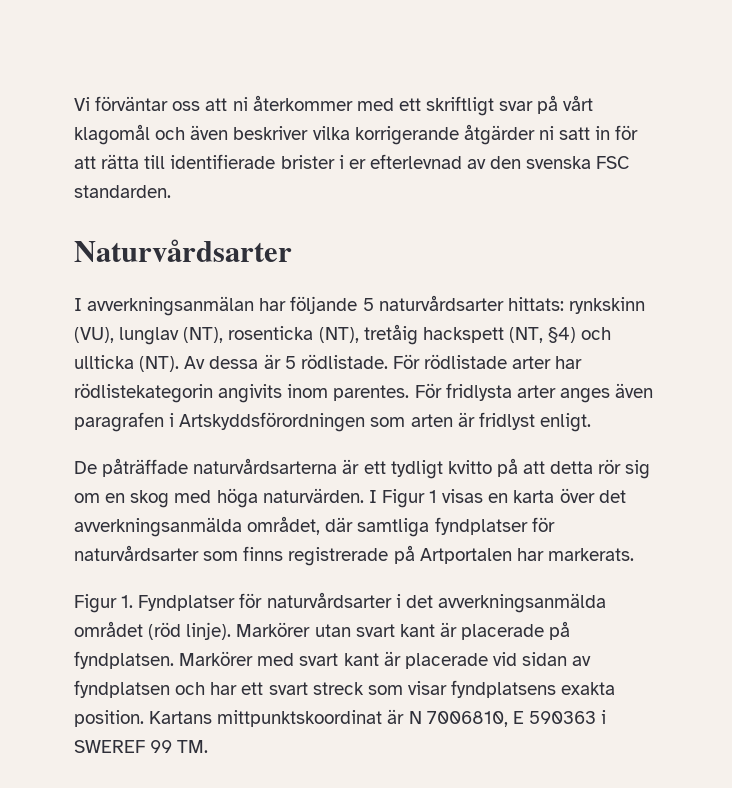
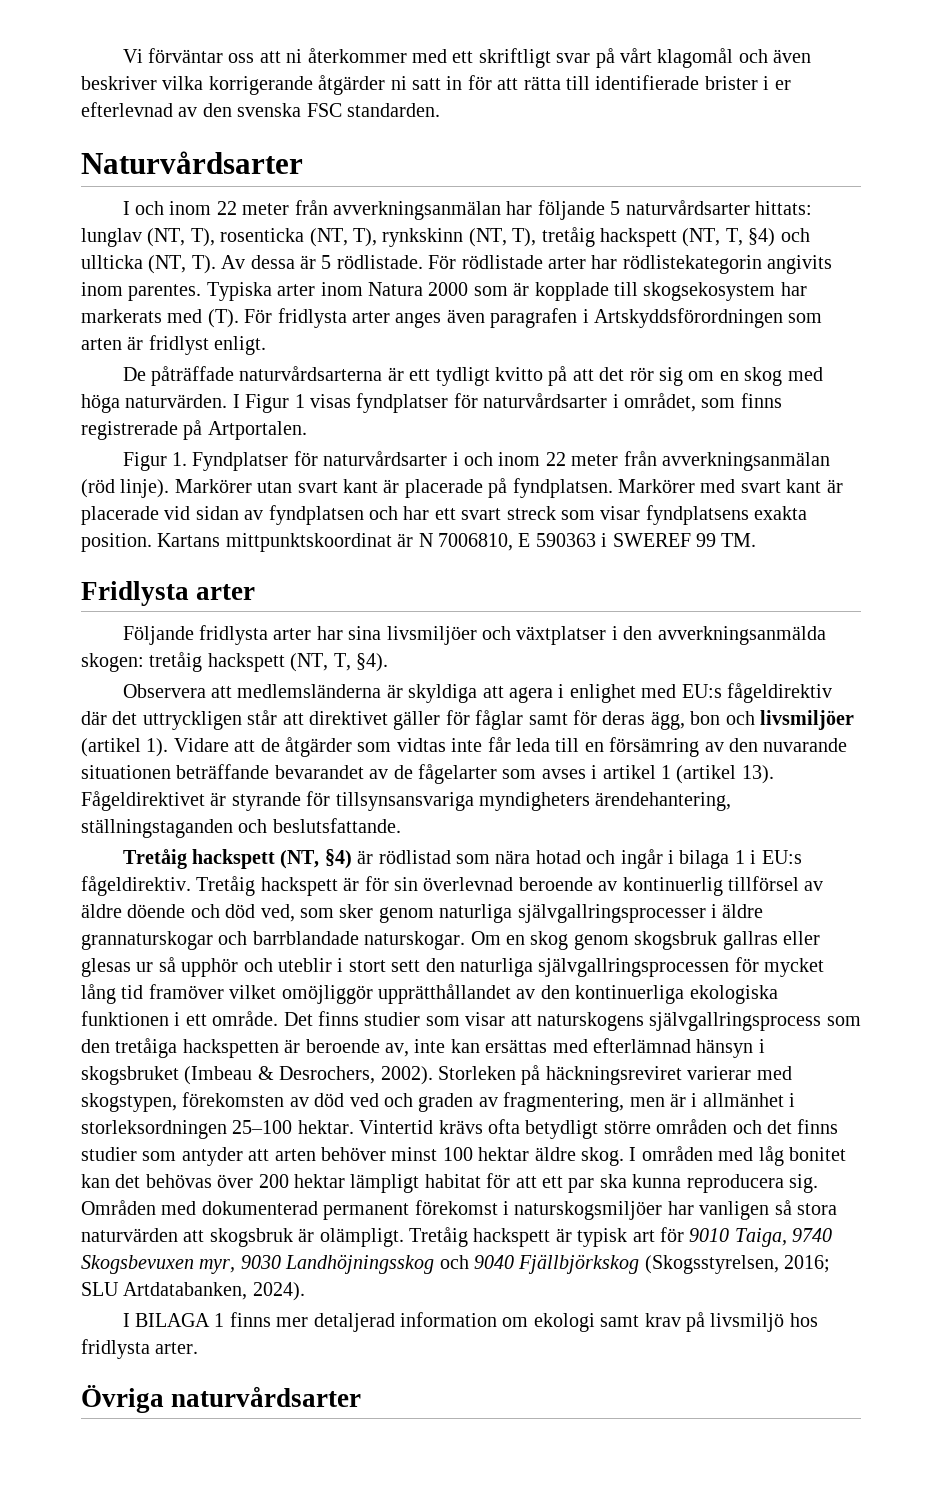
(82, 304) none -> [135,200,328,215] och inom 22 meter från
[568,297,645,314] [74,324,543,345] rynkskinn (VU), lunglav (NT), rosenticka (NT), tretåig hackspett (NT, -> [81,227,743,247] lunglav (NT, T), rosenticka (NT, T), rynkskinn (NT, T), tretåig hackspett (NT, T,
[139,356,180,372] (NT). -> [148,255,216,274] (NT, T).
(410, 393) none -> [206,282,807,301] [81,309,239,328] Typiska arter inom Natura 2000 som är kopplade till skogsekosystem har markerats med (T).
[550,461,594,474] detta -> [599,367,625,381] det
[488,488,626,503] [74,516,430,537] en karta över det avverkningsanmälda området, där samtliga -> (351, 401) none
(199, 553) none -> [612,393,696,412] i området,
[419,548,634,564] Artportalen har markerats. -> [207,421,307,440] Artportalen.
[405,593,606,613] [74,621,143,637] det avverkningsanmälda området -> [464,451,831,471] och inom 22 meter från avverkningsanmälan
(209, 746) none -> [81,581,256,606] [122,625,826,645] [81,652,388,672] [122,683,833,703] [81,710,854,730] [81,737,848,757] [81,764,774,784] [81,791,732,811] [81,818,401,838] [122,849,802,869] [81,876,824,896] [81,904,764,923] [81,931,820,950] [81,957,825,977] [81,984,778,1004] [81,1011,861,1031] [81,1038,765,1058] [81,1065,792,1085] [81,1092,796,1112] [81,1119,839,1139] [81,1146,846,1166] [81,1173,818,1193] [81,1200,837,1220] [81,1227,833,1247] [81,1254,831,1274] [81,1282,305,1301] [122,1312,818,1332] [81,1339,199,1359] [81,1385,362,1413] // Fridlysta arter // Följande fridlysta arter har sina livsmiljöer och växtplatser i den avverkningsanmälda skogen: tretåig hackspett (NT, T, §4). // Observera att medlemsländerna är skyldiga att agera i enlighet med EU:s fågeldirektiv där det uttryckligen står att direktivet gäller för fåglar samt för deras ägg, bon och livsmiljöer (artikel 1). Vidare att de åtgärder som vidtas inte får leda till en försämring av den nuvarande situationen beträffande bevarandet av de fågelarter som avses i artikel 1 (artikel 13). Fågeldirektivet är styrande för tillsynsansvariga myndigheters ärendehantering, ställningstaganden och beslutsfattande. // Tretåig hackspett (NT, §4) är rödlistad som nära hotad och ingår i bilaga 1 i EU:s fågeldirektiv. Tretåig hackspett är för sin överlevnad beroende av kontinuerlig tillförsel av äldre döende och död ved, som sker genom naturliga självgallringsprocesser i äldre grannaturskogar och barrblandade naturskogar. Om en skog genom skogsbruk gallras eller glesas ur så upphör och uteblir i stort sett den naturliga självgallringsprocessen för mycket lång tid framöver vilket omöjliggör upprätthållandet av den kontinuerliga ekologiska funktionen i ett område. Det finns studier som visar att naturskogens självgallringsprocess som den tretåiga hackspetten är beroende av, inte kan ersättas med efterlämnad hänsyn i skogsbruket (Imbeau & Desrochers, 2002). Storleken på häckningsreviret varierar med skogstypen, förekomsten av död ved och graden av fragmentering, men är i allmänhet i storleksordningen 25–100 hektar. Vintertid krävs ofta betydligt större områden och det finns studier som antyder att arten behöver minst 100 hektar äldre skog. I områden med låg bonitet kan det behövas över 200 hektar lämpligt habitat för att ett par ska kunna reproducera sig. Områden med dokumenterad permanent förekomst i naturskogsmiljöer har vanligen så stora naturvärden att skogsbruk är olämpligt. Tretåig hackspett är typisk art för 9010 Taiga, 9740 Skogsbevuxen myr, 9030 Landhöjningsskog och 9040 Fjällbjörkskog (Skogsstyrelsen, 2016; SLU Artdatabanken, 2024). // I BILAGA 1 finns mer detaljerad information om ekologi samt krav på livsmiljö hos fridlysta arter. // Övriga naturvårdsarter

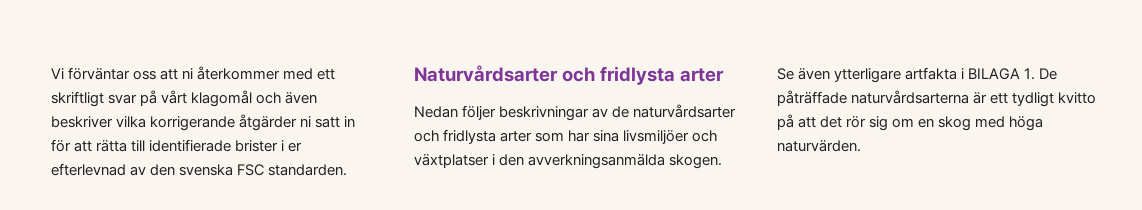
[122,200,813,220] [81,227,810,247] [81,255,833,274] [81,282,807,301] [81,308,823,328] [81,335,267,355] // I och inom 22 meter från avverkningsanmälan har följande 5 naturvårdsarter hittats: lunglav (NT, T), rosenticka (NT, T), rynkskinn (NT, T), tretåig hackspett (NT, T, §4) och ullticka (NT, T). Av dessa är 5 rödlistade. För rödlistade arter har rödlistekategorin angivits inom parentes. Typiska arter inom Natura 2000 som är kopplade till skogsekosystem har markerats med (T). För fridlysta arter anges även paragrafen i Artskyddsförordningen som arten är fridlyst enligt. // -> [562,66,725,85] [414,104,737,121] [414,129,718,144] [414,154,723,169] [777,67,1036,83] och fridlysta arter // Nedan följer beskrivningar av de naturvårdsarter och fridlysta arter som har sina livsmiljöer och växtplatser i den avverkningsanmälda skogen. Se även ytterligare artfakta i BILAGA 1.
[232,393,782,413] [81,420,307,440] [122,451,831,471] [81,478,843,498] [81,505,808,525] [81,533,757,552] [81,581,256,606] [122,625,826,645] [81,652,388,672] [122,683,833,703] [81,710,854,730] [81,737,848,757] [81,764,774,784] [81,791,732,811] [81,818,401,838] [122,849,802,869] [81,876,824,896] [81,904,764,923] [81,931,820,950] [81,957,825,977] [81,984,778,1004] [81,1011,861,1031] [81,1038,765,1058] [81,1065,792,1085] [81,1092,796,1112] [81,1119,839,1139] [81,1146,846,1166] [81,1173,818,1193] [81,1200,837,1220] [81,1227,833,1247] [81,1254,831,1274] [81,1282,305,1301] [122,1312,818,1332] [81,1339,199,1359] [81,1385,362,1413] I Figur 1 visas fyndplatser för naturvårdsarter i området, som finns registrerade på Artportalen. // Figur 1. Fyndplatser för naturvårdsarter i och inom 22 meter från avverkningsanmälan (röd linje). Markörer utan svart kant är placerade på fyndplatsen. Markörer med svart kant är placerade vid sidan av fyndplatsen och har ett svart streck som visar fyndplatsens exakta position. Kartans mittpunktskoordinat är N 7006810, E 590363 i SWEREF 99 TM. // Fridlysta arter // Följande fridlysta arter har sina livsmiljöer och växtplatser i den avverkningsanmälda skogen: tretåig hackspett (NT, T, §4). // Observera att medlemsländerna är skyldiga att agera i enlighet med EU:s fågeldirektiv där det uttryckligen står att direktivet gäller för fåglar samt för deras ägg, bon och livsmiljöer (artikel 1). Vidare att de åtgärder som vidtas inte får leda till en försämring av den nuvarande situationen beträffande bevarandet av de fågelarter som avses i artikel 1 (artikel 13). Fågeldirektivet är styrande för tillsynsansvariga myndigheters ärendehantering, ställningstaganden och beslutsfattande. // Tretåig hackspett (NT, §4) är rödlistad som nära hotad och ingår i bilaga 1 i EU:s fågeldirektiv. Tretåig hackspett är för sin överlevnad beroende av kontinuerlig tillförsel av äldre döende och död ved, som sker genom naturliga självgallringsprocesser i äldre grannaturskogar och barrblandade naturskogar. Om en skog genom skogsbruk gallras eller glesas ur så upphör och uteblir i stort sett den naturliga självgallringsprocessen för mycket lång tid framöver vilket omöjliggör upprätthållandet av den kontinuerliga ekologiska funktionen i ett område. Det finns studier som visar att naturskogens självgallringsprocess som den tretåiga hackspetten är beroende av, inte kan ersättas med efterlämnad hänsyn i skogsbruket (Imbeau & Desrochers, 2002). Storleken på häckningsreviret varierar med skogstypen, förekomsten av död ved och graden av fragmentering, men är i allmänhet i storleksordningen 25–100 hektar. Vintertid krävs ofta betydligt större områden och det finns studier som antyder att arten behöver minst 100 hektar äldre skog. I områden med låg bonitet kan det behövas över 200 hektar lämpligt habitat för att ett par ska kunna reproducera sig. Områden med dokumenterad permanent förekomst i naturskogsmiljöer har vanligen så stora naturvärden att skogsbruk är olämpligt. Tretåig hackspett är typisk art för 9010 Taiga, 9740 Skogsbevuxen myr, 9030 Landhöjningsskog och 9040 Fjällbjörkskog (Skogsstyrelsen, 2016; SLU Artdatabanken, 2024). // I BILAGA 1 finns mer detaljerad information om ekologi samt krav på livsmiljö hos fridlysta arter. // Övriga naturvårdsarter -> (861, 146) none

